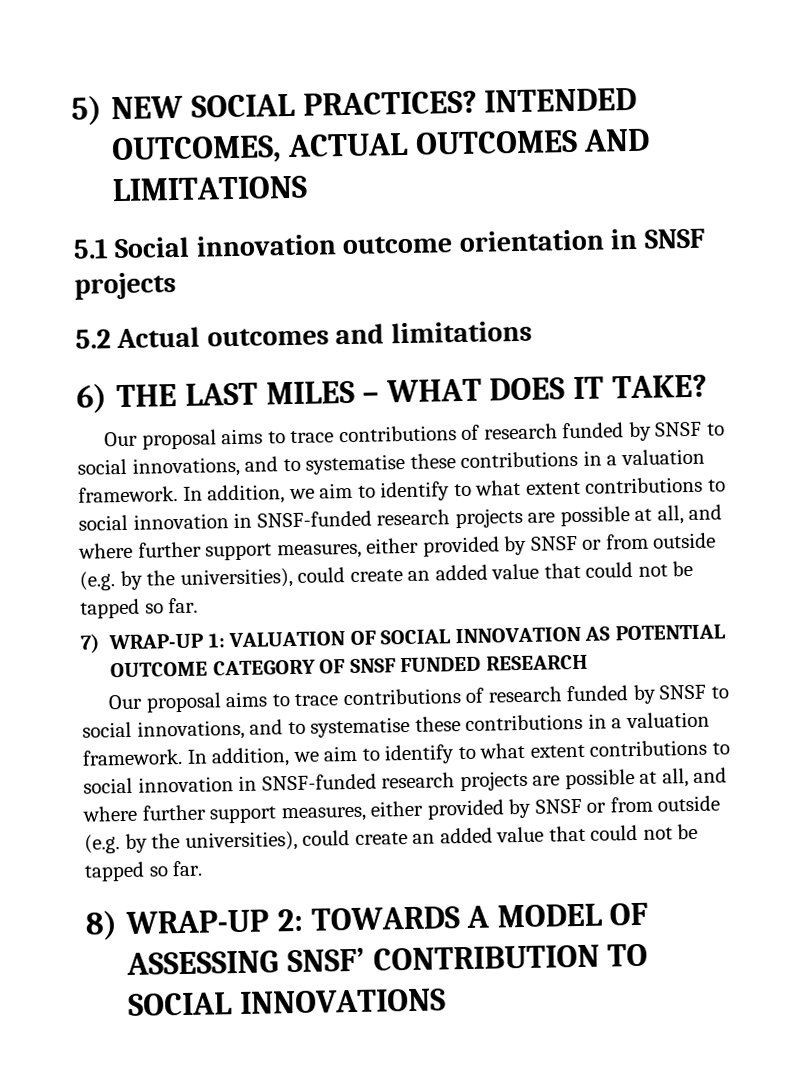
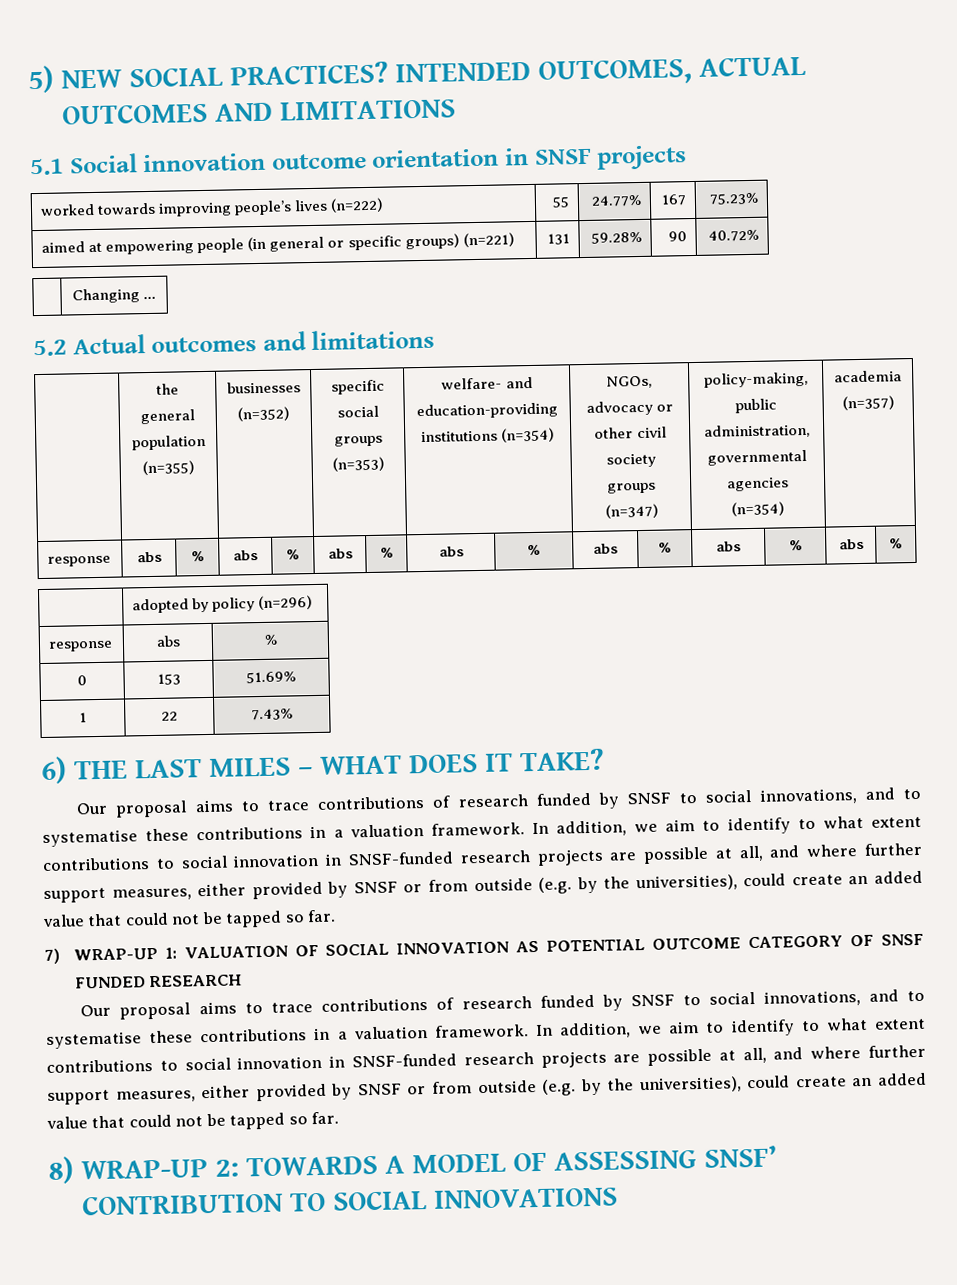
(176, 286) none -> [40,197,385,217] [551,196,570,208] [590,194,642,207] [660,194,687,206] [708,192,759,205] [41,232,515,255] [546,233,570,245] [590,231,642,244] [667,231,687,242] [707,229,759,242] [71,288,157,304] // worked towards improving people’s lives (n=222) | 55 | 24.77% | 167 | 75.23% // aimed at empowering people (in general or specific groups) (n=221) | 131 | 59.28% | 90 | 40.72% // | Changing …
(532, 332) none -> [156,383,179,395] [140,409,195,425] [131,434,206,451] [142,460,195,476] [226,381,301,394] [237,406,290,422] [330,379,385,395] [336,405,379,418] [334,435,383,447] [332,456,385,472] [441,376,533,390] [416,402,558,420] [420,427,556,443] [606,375,653,389] [585,400,674,416] [594,426,667,439] [605,453,656,468] [607,482,656,494] [604,503,659,519] [703,371,809,388] [735,398,777,414] [703,423,811,439] [707,449,807,466] [727,477,789,492] [731,501,785,517] [834,370,902,383] [841,395,895,411] [47,555,112,567] [136,551,162,563] [190,551,205,562] [233,550,258,561] [286,549,300,560] [327,548,353,559] [379,547,394,558] [438,546,464,557] [527,544,541,556] [593,543,618,554] [658,542,672,553] [716,541,741,552] [788,540,803,551] [838,538,864,550] [889,538,903,549] [132,595,314,614] [48,640,114,652] [155,635,181,647] [263,634,278,645] [77,675,87,686] [156,673,181,685] [246,671,296,684] [79,712,87,723] [161,711,178,721] [251,708,293,721] // | the general population (n=355) | businesses (n=352) | specific social groups (n=353) | welfare- and education-providing institutions (n=354) | NGOs, advocacy or other civil society groups (n=347) | policy-making, public administration, governmental agencies (n=354) | academia (n=357) // response | abs | % | abs | % | abs | % | abs | % | abs | % | abs | % | abs | % // | adopted by policy (n=296) // response | abs | % // 0 | 153 | 51.69% // 1 | 22 | 7.43%

